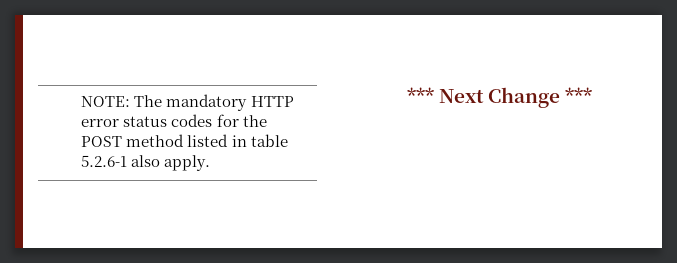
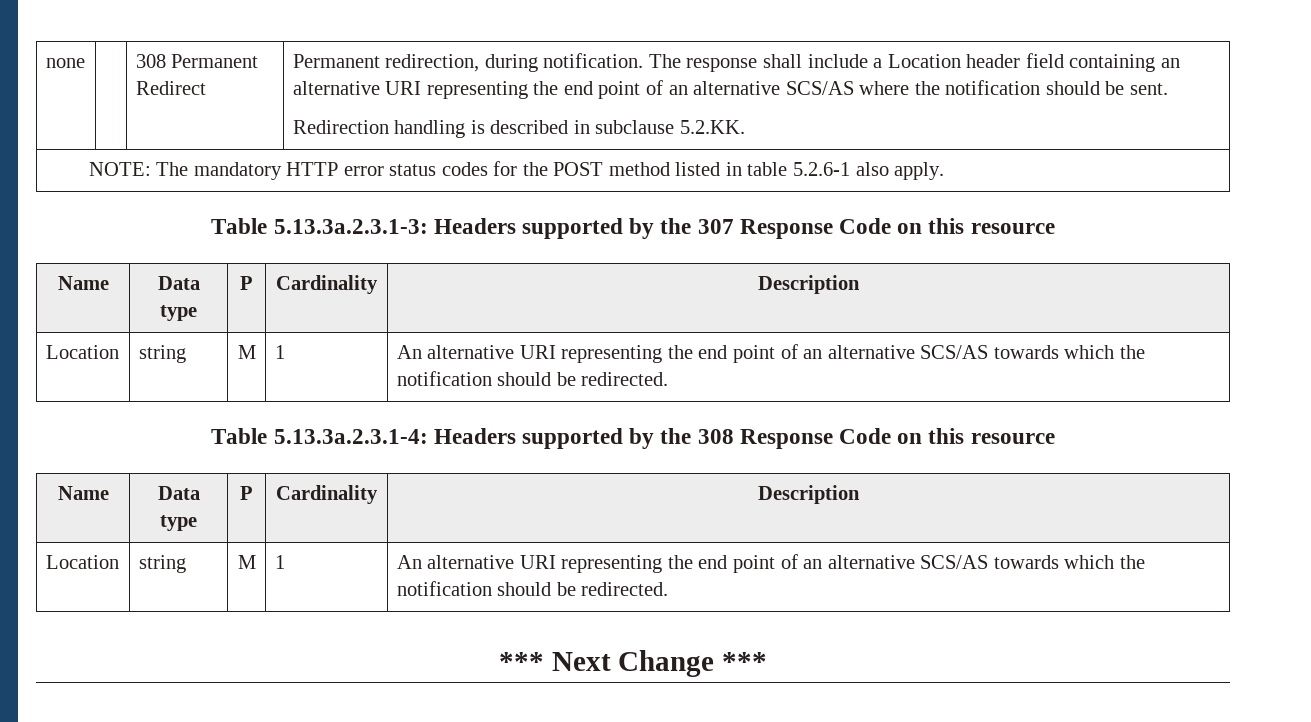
(81, 101) none -> [45,58,85,68] [135,54,259,68] [135,81,206,95] [292,53,1180,72] [292,80,1168,99] [292,120,745,138] none | | 308 Permanent Redirect | Permanent redirection, during notification. The response shall include a Location header field containing an alternative URI representing the end point of an alternative SCS/AS where the notification should be sent. // Redirection handling is described in subclause 5.2.KK. //
(211, 163) none -> [211,218,1055,239] [57,276,109,290] [157,276,200,290] [160,305,197,321] [240,276,253,290] [276,275,378,294] [758,275,860,294] [45,345,119,359] [138,345,186,363] [237,345,256,359] [274,345,285,359] [396,344,1145,363] [396,371,669,386] [211,428,1055,449] [57,486,109,500] [157,486,200,500] [160,515,197,531] [240,486,253,500] [276,485,378,504] [758,485,860,504] [45,555,119,569] [138,555,186,573] [237,555,256,569] [274,555,285,569] [396,554,1145,573] [396,581,669,596] // Table 5.13.3a.2.3.1-3: Headers supported by the 307 Response Code on this resource // Name | Data type | P | Cardinality | Description // Location | string | M | 1 | An alternative URI representing the end point of an alternative SCS/AS towards which the notification should be redirected. // Table 5.13.3a.2.3.1-4: Headers supported by the 308 Response Code on this resource // Name | Data type | P | Cardinality | Description // Location | string | M | 1 | An alternative URI representing the end point of an alternative SCS/AS towards which the notification should be redirected.

